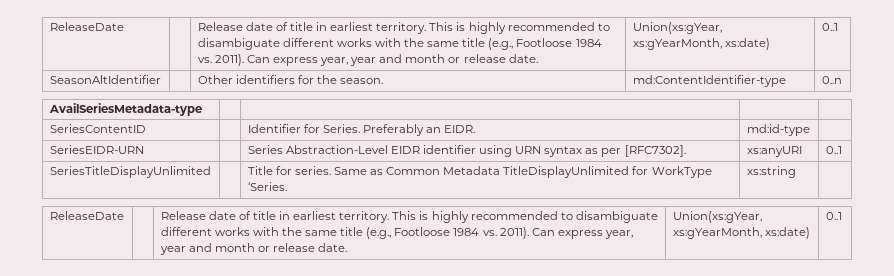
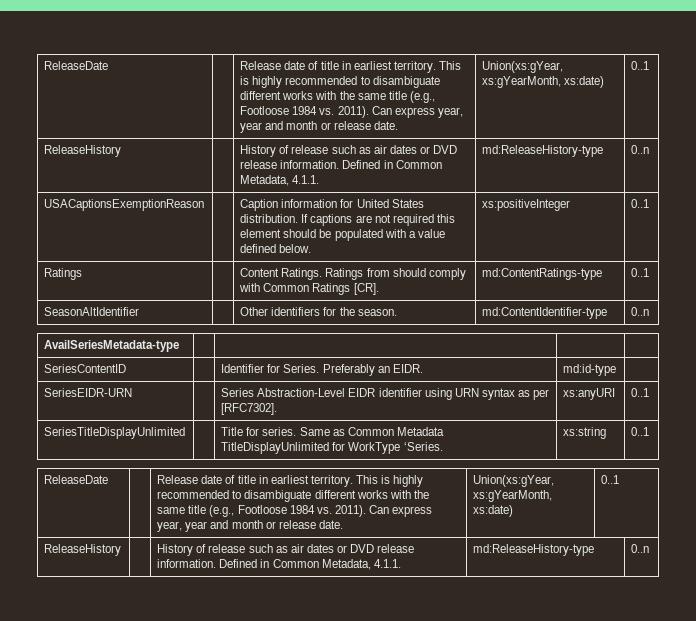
(838, 27) none -> [44,145,122,157] [240,145,458,157] [240,160,442,169] [240,175,320,186] [482,145,604,157] [631,145,650,154] [44,199,205,211] [240,199,424,211] [240,214,455,226] [240,229,445,241] [240,244,312,253] [482,199,571,211] [631,199,650,208] [44,268,83,280] [240,268,466,280] [239,283,379,295] [482,268,603,280] [631,268,650,277] // ReleaseHistory | | History of release such as air dates or DVD release information. Defined in Common Metadata, 4.1.1. | md:ReleaseHistory-type | 0..n // USACaptionsExemptionReason | | Caption information for United States distribution. If captions are not required this element should be populated with a value defined below. | xs:positiveInteger | 0..1 // Ratings | | Content Ratings. Ratings from should comply with Common Ratings [CR]. | md:ContentRatings-type | 0..1
(796, 172) none -> [631,427,650,436] 0..1
(842, 216) none -> [44,544,122,556] [157,544,415,556] [157,559,401,570] [473,544,595,556] [631,544,650,553] // ReleaseHistory | | History of release such as air dates or DVD release information. Defined in Common Metadata, 4.1.1. | md:ReleaseHistory-type | 0..n

